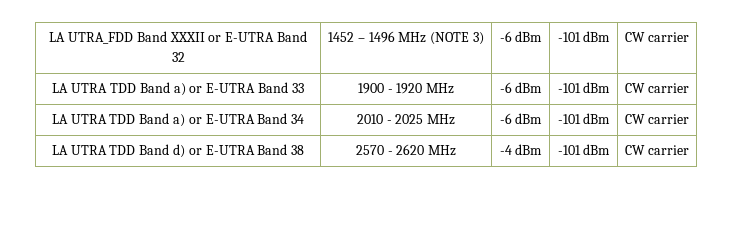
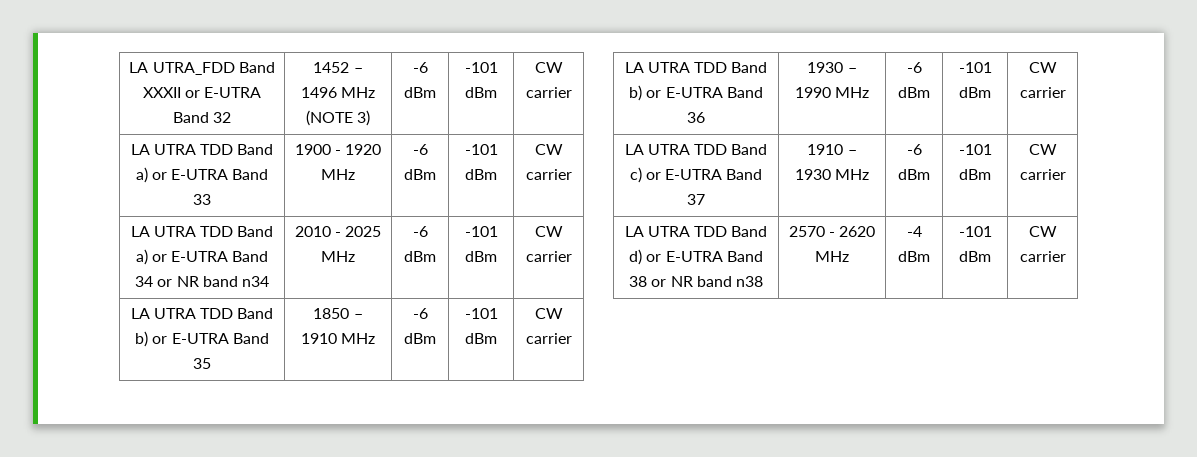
(305, 119) none -> [157,276,270,287] or NR band n34
(689, 119) none -> [130,308,274,319] [135,331,269,347] [193,358,211,369] [313,308,363,319] [300,333,376,344] [412,308,428,319] [404,333,436,344] [464,308,498,319] [465,333,497,344] [534,308,563,319] [525,333,572,344] [624,62,768,73] [629,85,763,101] [687,112,705,123] [807,62,857,73] [794,87,870,98] [906,62,922,73] [898,87,930,98] [958,62,992,73] [959,87,991,98] [1028,62,1057,73] [1019,87,1066,98] [624,144,768,155] [629,167,763,183] [687,194,705,205] [807,144,857,155] [794,169,870,180] [906,144,922,155] [898,169,930,180] [958,144,992,155] [959,169,991,180] [1028,144,1057,155] [1019,169,1066,180] // LA UTRA TDD Band b) or E-UTRA Band 35 | 1850 – 1910 MHz | -6 dBm | -101 dBm | CW carrier // LA UTRA TDD Band b) or E-UTRA Band 36 | 1930 – 1990 MHz | -6 dBm | -101 dBm | CW carrier // LA UTRA TDD Band c) or E-UTRA Band 37 | 1910 – 1930 MHz | -6 dBm | -101 dBm | CW carrier
(305, 150) none -> [651,276,764,287] or NR band n38

